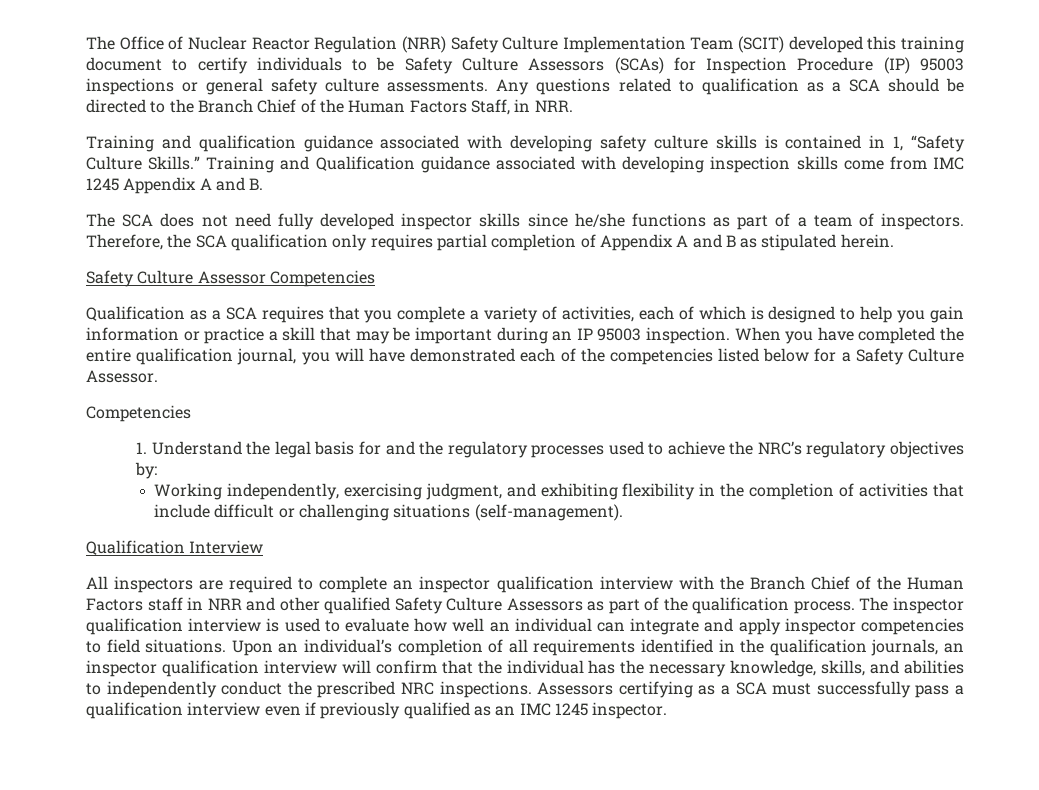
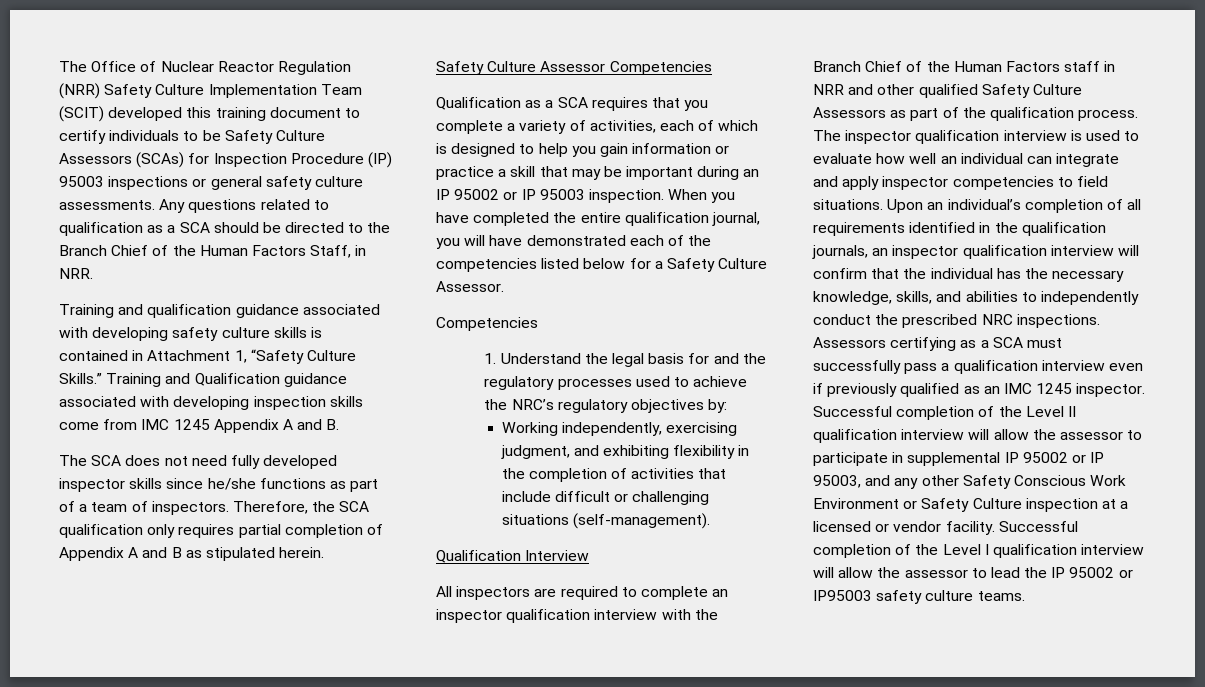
(886, 141) none -> [147,350,231,361] Attachment
(593, 334) none -> [454,189,536,200] 95002 or IP
(668, 710) none -> [813,406,1076,420] [813,429,1143,443] [813,452,1105,466] [813,475,1127,489] [813,498,1129,512] [813,521,1078,535] [813,544,1145,558] [813,567,1133,578] [813,590,1025,604] Successful completion of the Level II qualification interview will allow the assessor to participate in supplemental IP 95002 or IP 95003, and any other Safety Conscious Work Environment or Safety Culture inspection at a licensed or vendor facility. Successful completion of the Level I qualification interview will allow the assessor to lead the IP 95002 or IP95003 safety culture teams.

